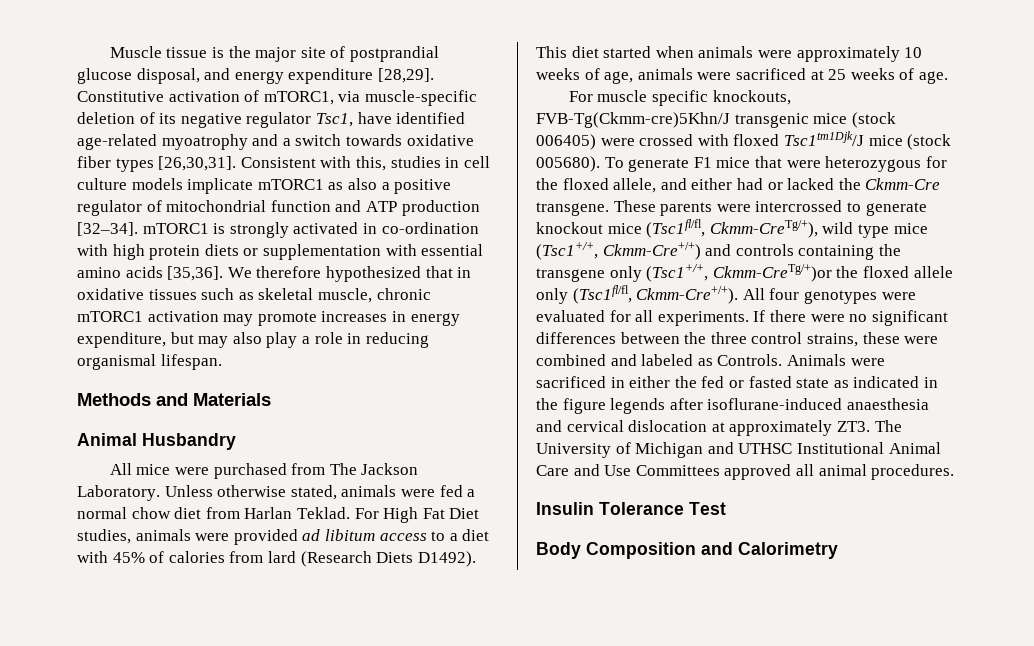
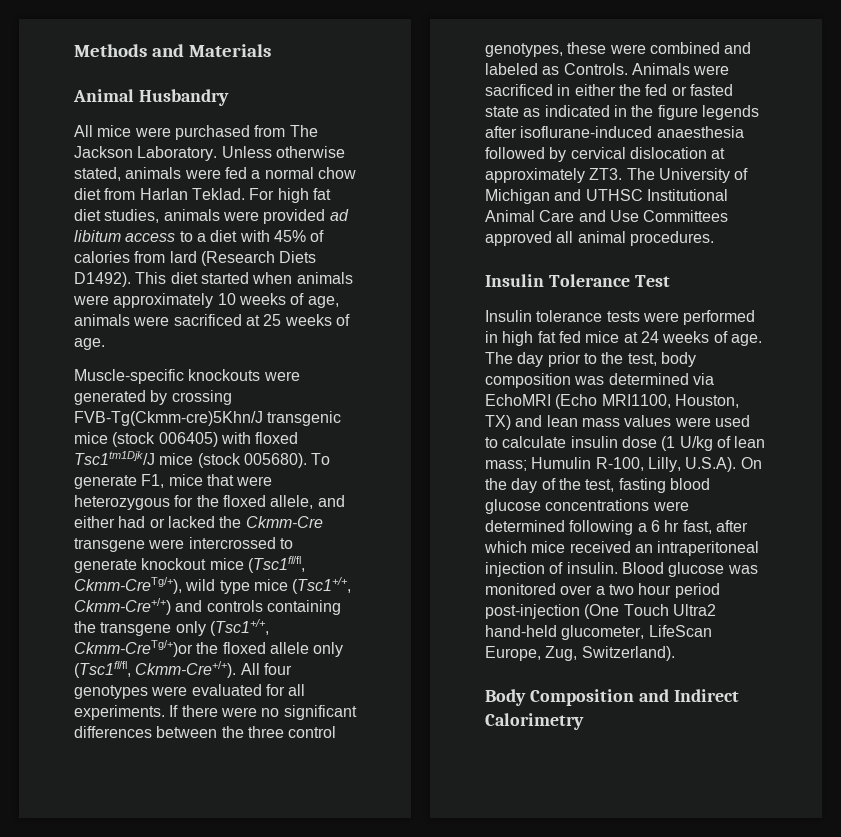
[109,46,439,62] [77,68,434,84] [77,90,477,106] [77,112,466,128] [77,134,474,150] [77,156,490,172] [77,178,452,194] [77,200,480,216] [77,222,479,238] [77,244,484,260] [77,266,472,282] [77,288,431,303] [77,311,460,326] [77,332,429,348] [77,354,222,370] Muscle tissue is the major site of postprandial glucose disposal, and energy expenditure [28,29]. Constitutive activation of mTORC1, via muscle-specific deletion of its negative regulator Tsc1, have identified age-related myoatrophy and a switch towards oxidative fiber types [26,30,31]. Consistent with this, studies in cell culture models implicate mTORC1 as also a positive regulator of mitochondrial function and ATP production [32–34]. mTORC1 is strongly activated in co-ordination with high protein diets or supplementation with essential amino acids [35,36]. We therefore hypothesized that in oxidative tissues such as skeletal muscle, chronic mTORC1 activation may promote increases in energy expenditure, but may also play a role in reducing organismal lifespan. // -> (74, 50) none
[383,507,480,523] High Fat Diet -> [277,188,331,203] [74,209,101,221] high fat diet
[568,90,791,106] For muscle specific knockouts, -> [74,369,300,384] [74,390,232,405] Muscle-specific knockouts were generated by crossing
[600,134,694,146] were crossed -> (218, 439) none
[693,157,712,168] F1 -> [141,474,165,488] F1,
[536,200,713,216] transgene. These parents -> [74,538,145,552] transgene
[806,333,858,347] strains, -> [485,43,563,57] genotypes,
[536,420,562,432] and -> [485,147,567,162] followed by
(726, 508) none -> [485,310,756,325] [485,331,762,346] [485,352,696,367] [485,373,714,388] [485,394,739,409] [485,415,750,430] [485,436,766,451] [485,457,762,472] [485,478,710,493] [485,499,689,514] [485,520,748,535] [484,541,760,556] [485,562,758,577] [485,583,720,598] [485,604,716,619] [485,625,712,640] [485,646,675,661] // Insulin tolerance tests were performed in high fat fed mice at 24 weeks of age. The day prior to the test, body composition was determined via EchoMRI (Echo MRI1100, Houston, TX) and lean mass values were used to calculate insulin dose (1 U/kg of lean mass; Humulin R-100, Lilly, U.S.A). On the day of the test, fasting blood glucose concentrations were determined following a 6 hr fast, after which mice received an intraperitoneal injection of insulin. Blood glucose was monitored over a two hour period post-injection (One Touch Ultra2 hand-held glucometer, LifeScan Europe, Zug, Switzerland).
(733, 548) none -> [673,689,739,702] Indirect

